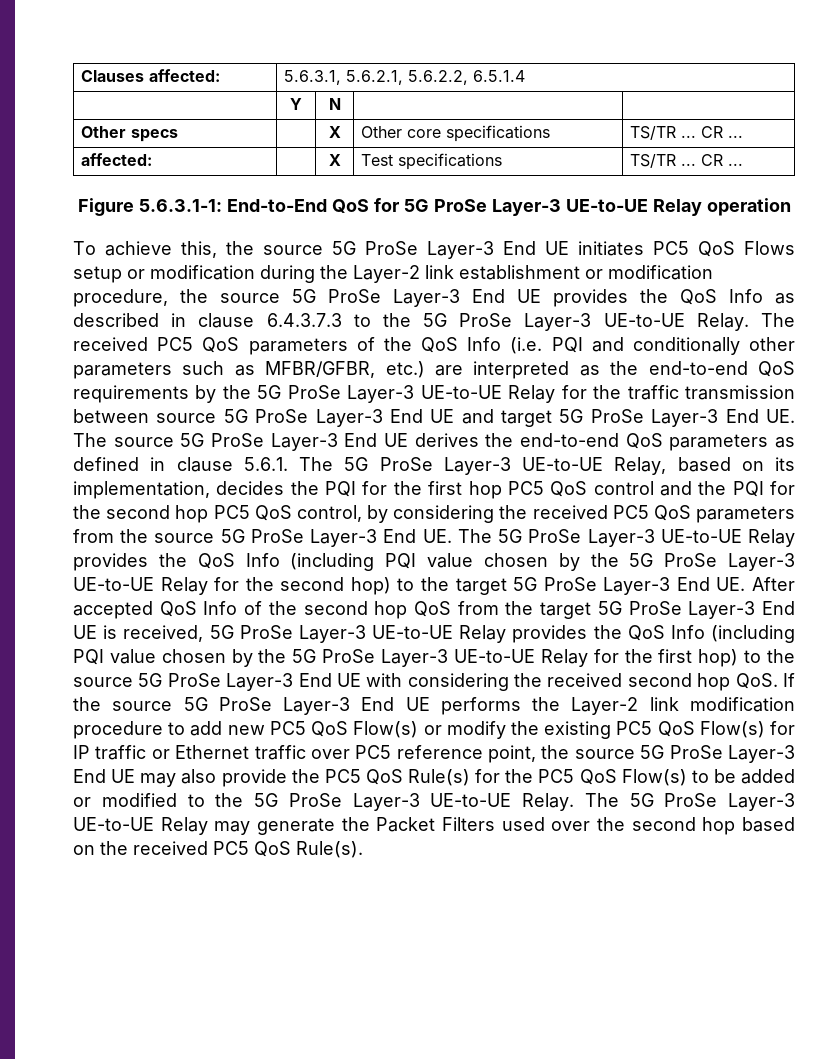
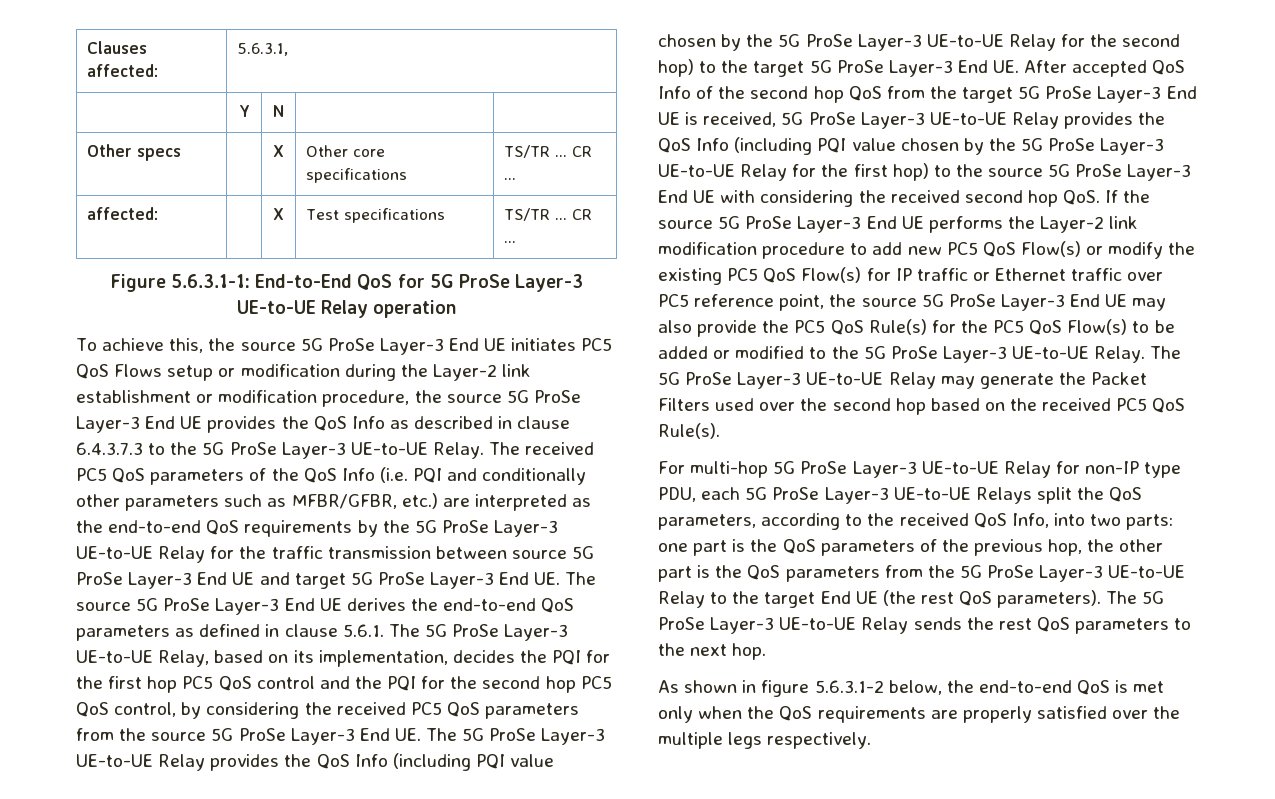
[346,70,526,85] 5.6.2.1, 5.6.2.2, 6.5.1.4 -> (289, 49) none
(363, 849) none -> [658,461,1182,478] [658,487,1143,504] [658,513,1174,530] [658,539,1164,556] [658,565,1186,582] [658,590,1165,608] [658,617,1192,634] [658,643,767,660] [658,680,1165,697] [658,706,1181,723] [658,732,872,749] // For multi-hop 5G ProSe Layer-3 UE-to-UE Relay for non-IP type PDU, each 5G ProSe Layer-3 UE-to-UE Relays split the QoS parameters, according to the received QoS Info, into two parts: one part is the QoS parameters of the previous hop, the other part is the QoS parameters from the 5G ProSe Layer-3 UE-to-UE Relay to the target End UE (the rest QoS parameters). The 5G ProSe Layer-3 UE-to-UE Relay sends the rest QoS parameters to the next hop. // As shown in figure 5.6.3.1-2 below, the end-to-end QoS is met only when the QoS requirements are properly satisfied over the multiple legs respectively.

